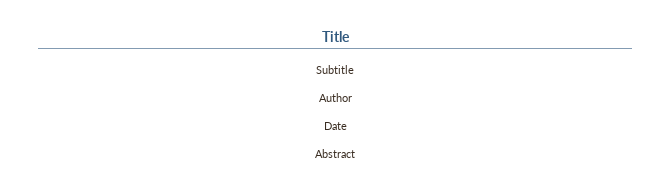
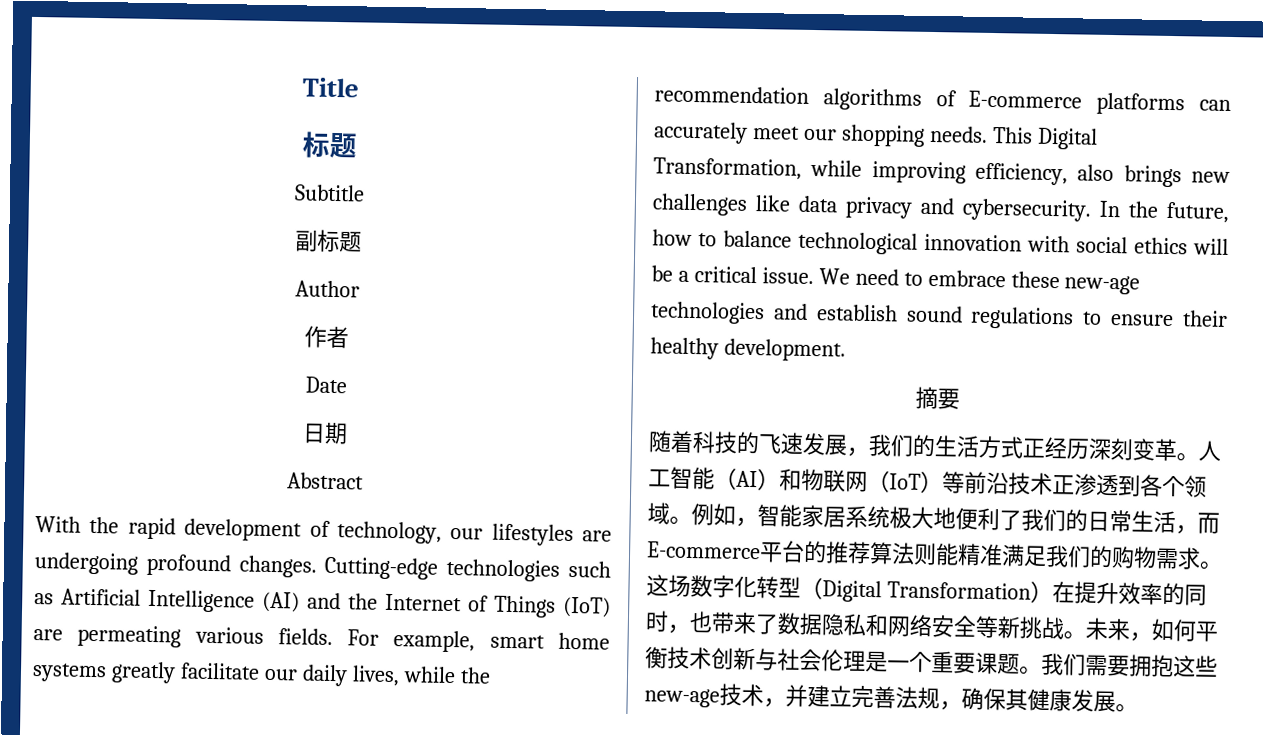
(350, 36) none -> [302,131,358,159] // 标题
(354, 69) none -> [295,229,362,253] // 副标题
(352, 97) none -> [304,325,349,349] // 作者
(347, 126) none -> [302,421,348,445] // 日期
(355, 153) none -> [35,516,612,547] [34,552,611,582] [34,588,611,618] [33,624,610,653] [32,661,491,687] [654,85,1231,116] [653,121,1098,150] [653,157,1230,188] [652,193,1230,223] [652,229,1229,255] [651,265,1141,295] [650,301,1228,330] [650,337,846,362] [915,386,960,410] [648,430,1222,462] [648,466,1207,498] [647,502,1220,535] [646,540,1223,570] [646,574,1207,606] [645,610,1218,642] [645,646,1218,678] [644,683,1138,713] // With the rapid development of technology, our lifestyles are undergoing profound changes. Cutting-edge technologies such as Artificial Intelligence (AI) and the Internet of Things (IoT) are permeating various fields. For example, smart home systems greatly facilitate our daily lives, while the recommendation algorithms of E-commerce platforms can accurately meet our shopping needs. This Digital Transformation, while improving efficiency, also brings new challenges like data privacy and cybersecurity. In the future, how to balance technological innovation with social ethics will be a critical issue. We need to embrace these new-age technologies and establish sound regulations to ensure their healthy development. // 摘要 // 随着科技的飞速发展，我们的生活方式正经历深刻变革。人工智能（AI）和物联网（IoT）等前沿技术正渗透到各个领域。例如，智能家居系统极大地便利了我们的日常生活，而E-commerce平台的推荐算法则能精准满足我们的购物需求。这场数字化转型（Digital Transformation）在提升效率的同时，也带来了数据隐私和网络安全等新挑战。未来，如何平衡技术创新与社会伦理是一个重要课题。我们需要拥抱这些new-age技术，并建立完善法规，确保其健康发展。

